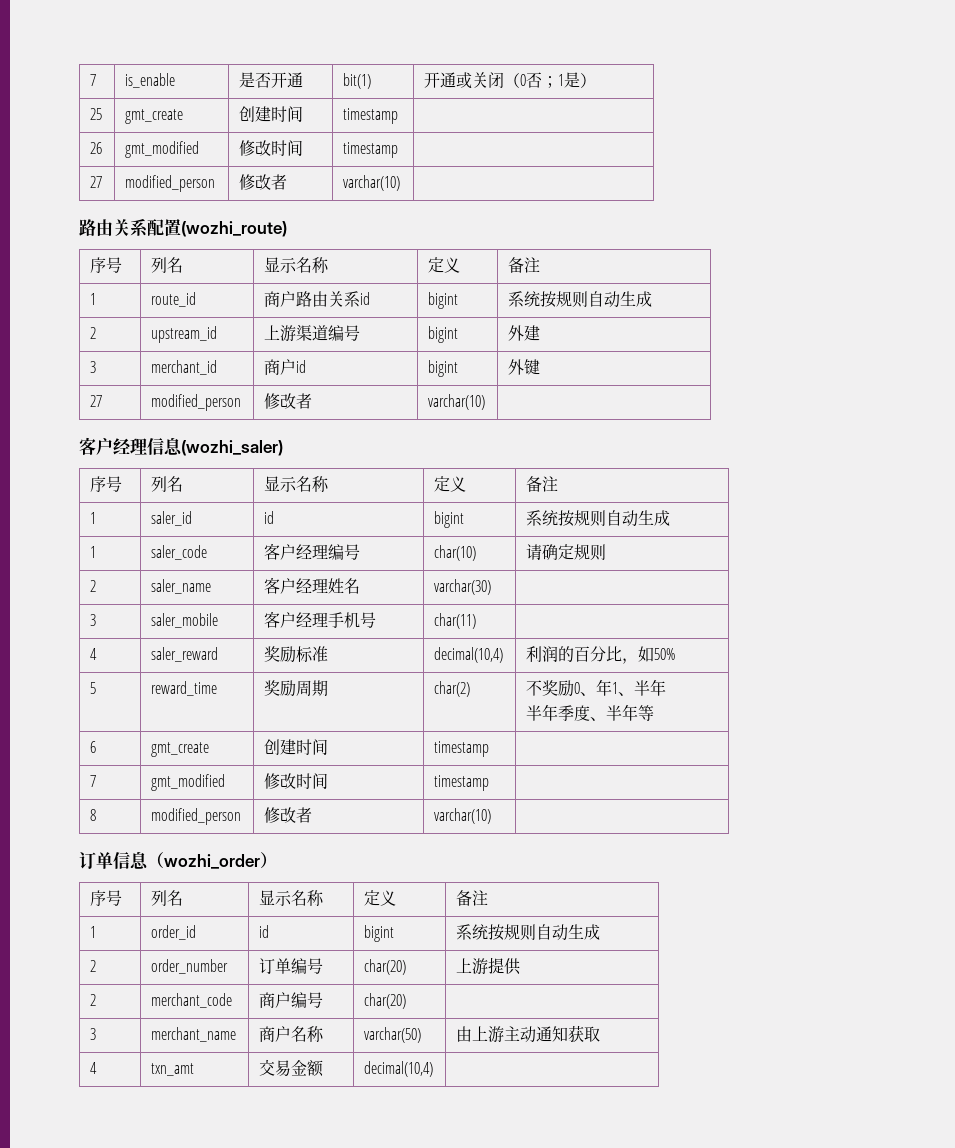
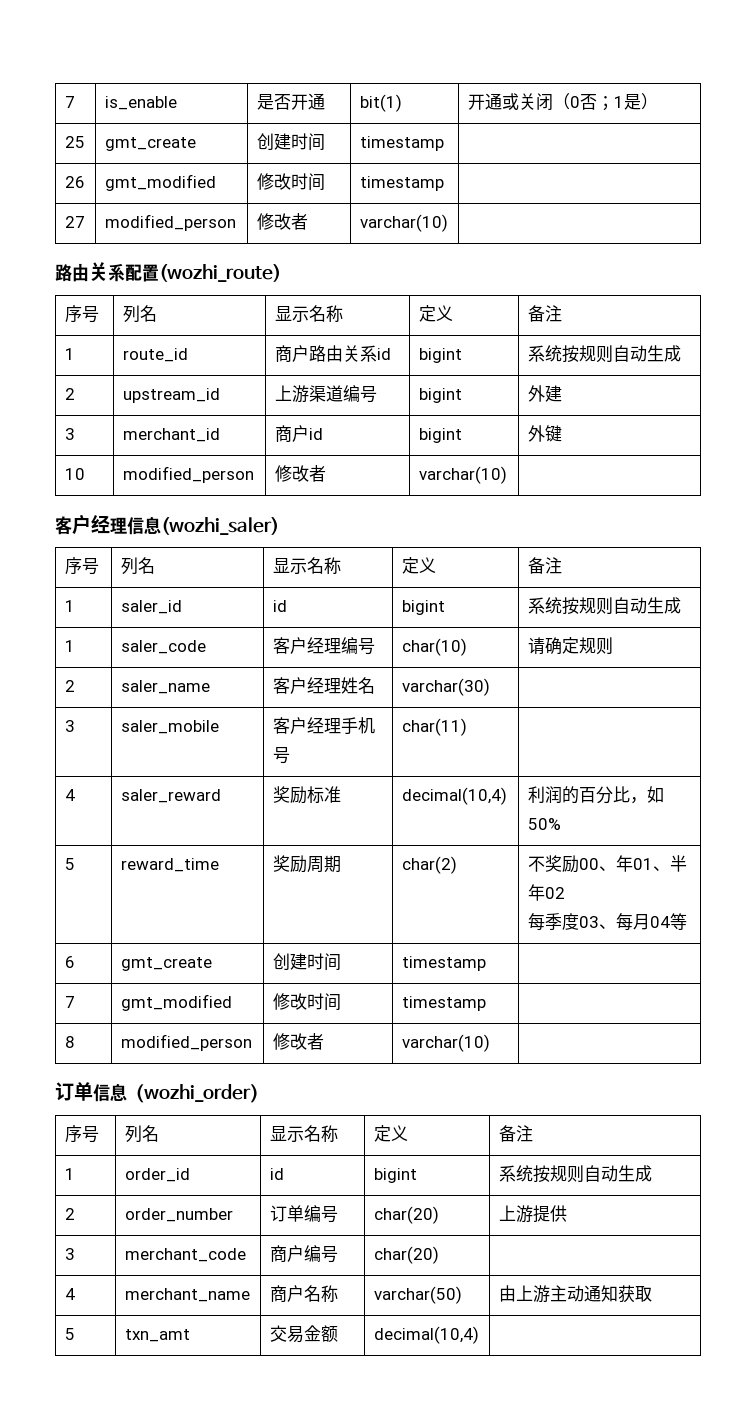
[90,395,103,407] 27 -> [64,468,85,480] 10
[574,679,667,696] [526,704,639,721] 0、年1、半年 // 半年季度、半年 -> [578,855,687,872] [527,884,565,901] [527,913,670,930] 00、年01、半年02 // 每季度03、每月04
[90,994,97,1006] 2 -> [64,1248,75,1260] 3
[90,1028,97,1040] 3 -> [64,1288,75,1300] 4
[90,1062,98,1074] 4 -> [64,1328,75,1340] 5

